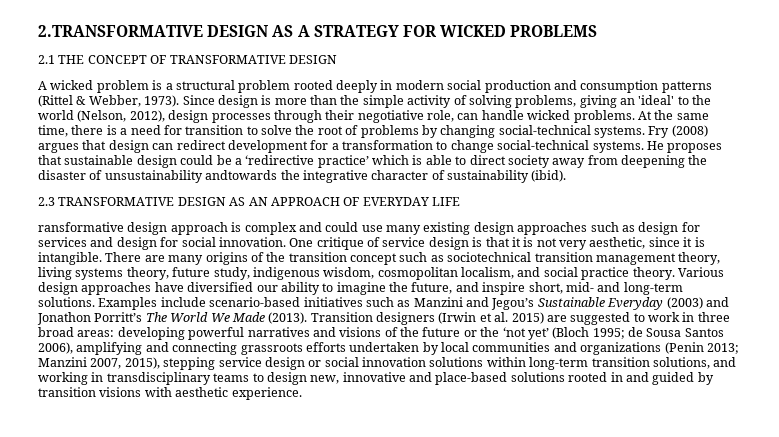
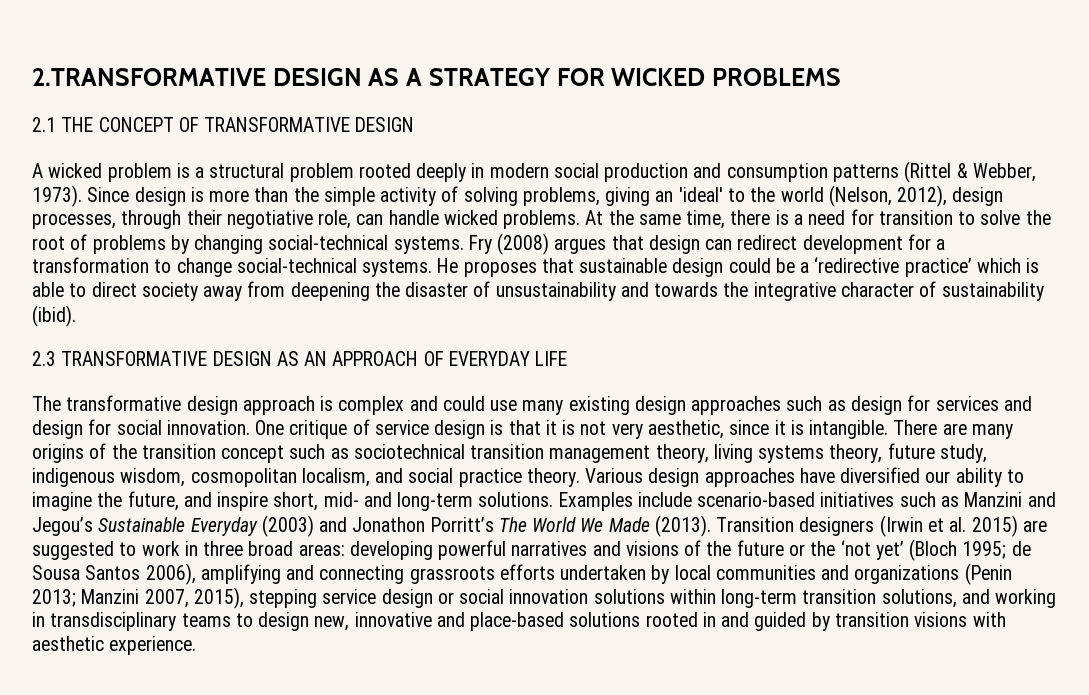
[211,113,271,123] processes -> [32,213,116,229] processes,
[205,170,278,180] andtowards -> [620,282,719,297] and towards
[38,222,124,232] ransformative -> [32,395,182,411] The transformative

